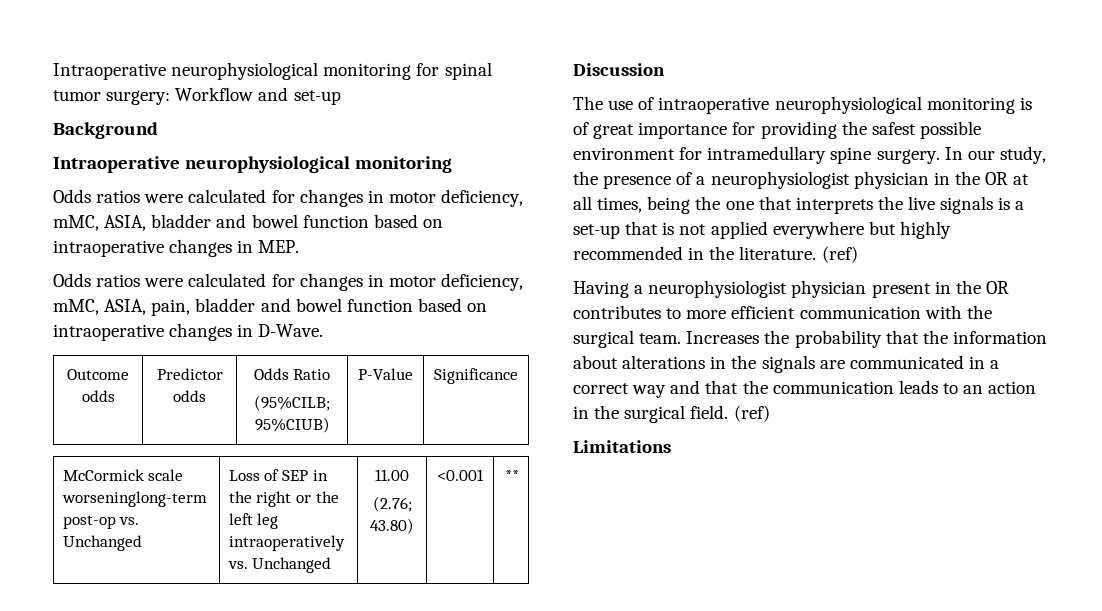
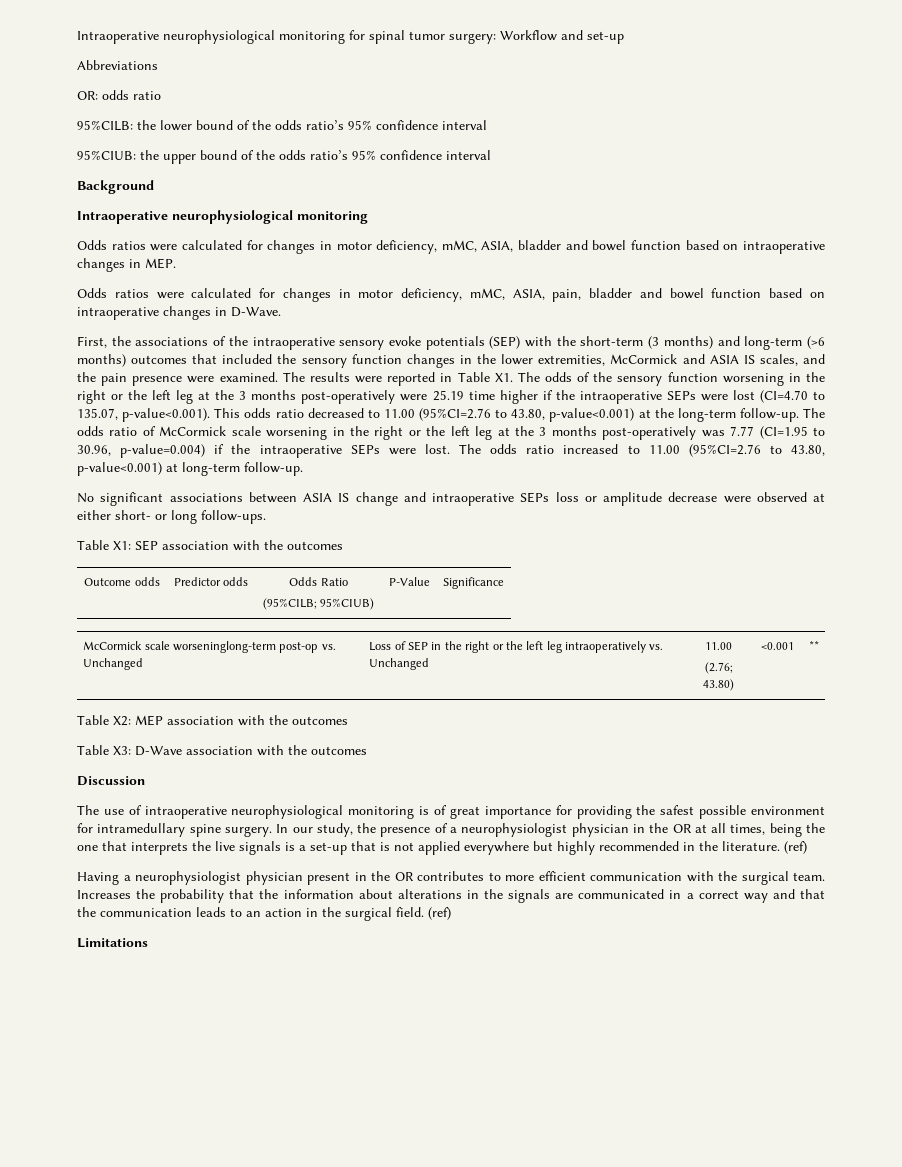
(341, 97) none -> [77,60,158,70] [77,90,161,100] [77,120,487,131] [77,150,491,164] // Abbreviations // OR: odds ratio // 95%CILB: the lower bound of the odds ratio’s 95% confidence interval // 95%CIUB: the upper bound of the odds ratio’s 95% confidence interval
(324, 330) none -> [77,336,826,350] [77,354,826,368] [77,372,825,386] [77,390,825,404] [77,408,825,422] [77,426,826,440] [77,444,825,458] [77,462,303,476] [77,492,825,506] [77,510,266,524] [77,540,343,551] // First, the associations of the intraoperative sensory evoke potentials (SEP) with the short-term (3 months) and long-term (>6 months) outcomes that included the sensory function changes in the lower extremities, McCormick and ASIA IS scales, and the pain presence were examined. The results were reported in Table X1. The odds of the sensory function worsening in the right or the left leg at the 3 months post-operatively were 25.19 time higher if the intraoperative SEPs were lost (CI=4.70 to 135.07, p-value<0.001). This odds ratio decreased to 11.00 (95%CI=2.76 to 43.80, p-value<0.001) at the long-term follow-up. The odds ratio of McCormick scale worsening in the right or the left leg at the 3 months post-operatively was 7.77 (CI=1.95 to 30.96, p-value=0.004) if the intraoperative SEPs were lost. The odds ratio increased to 11.00 (95%CI=2.76 to 43.80, p-value<0.001) at long-term follow-up. // No significant associations between ASIA IS change and intraoperative SEPs loss or amplitude decrease were observed at either short- or long follow-ups. // Table X1: SEP association with the outcomes
(520, 475) none -> [77,715,348,726] [77,745,367,756] // Table X2: MEP association with the outcomes // Table X3: D-Wave association with the outcomes

